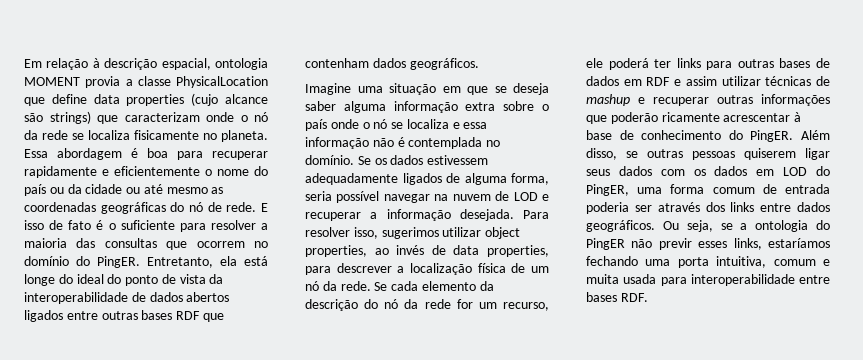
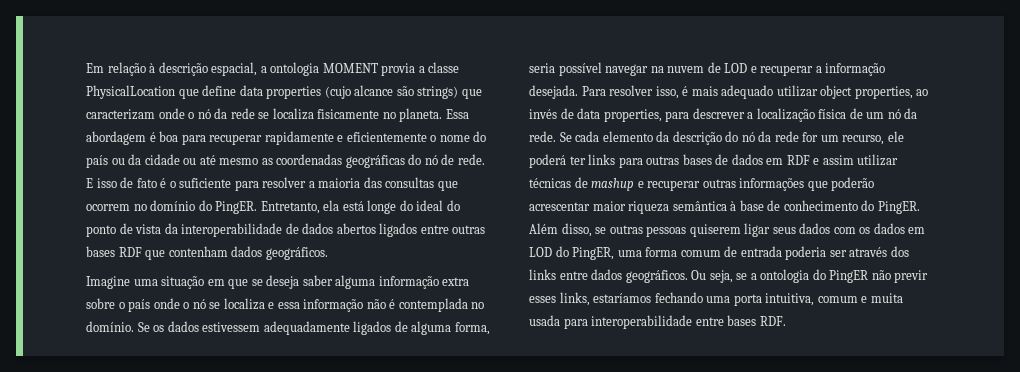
(211, 64) none -> [260,66,267,73] a
[381,227,439,239] sugerimos -> [682,85,774,99] é mais adequado
[661,112,791,122] ricamente acrescentar -> [529,201,727,214] acrescentar maior riqueza semântica

